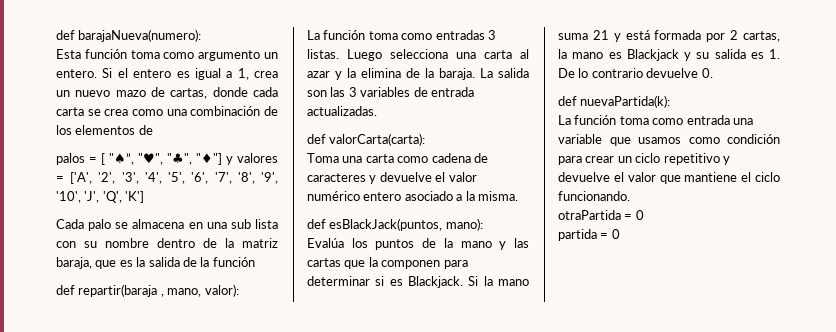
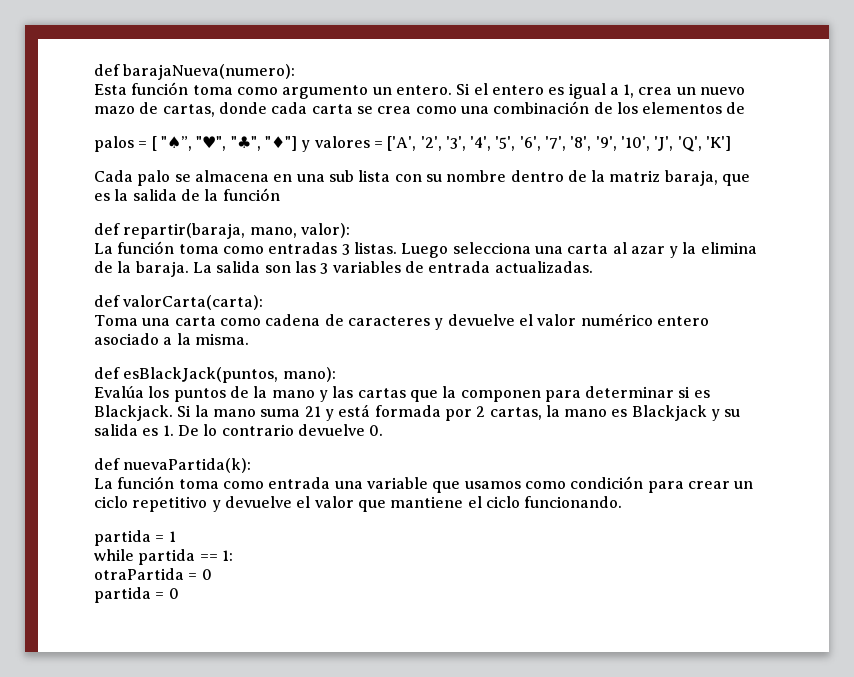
[78,284,164,297] repartir(baraja , -> [123,223,246,239] repartir(baraja,
(630, 196) none -> [94,530,176,546] [94,549,233,565] // partida = 1 // while partida == 1:

